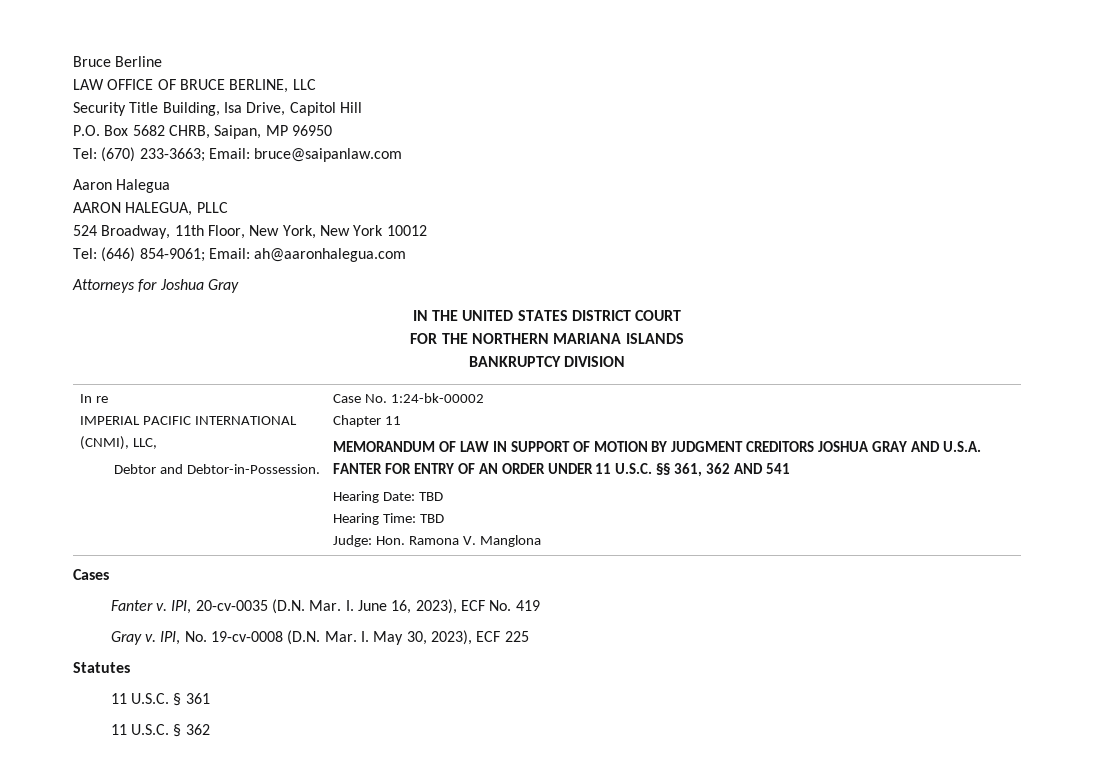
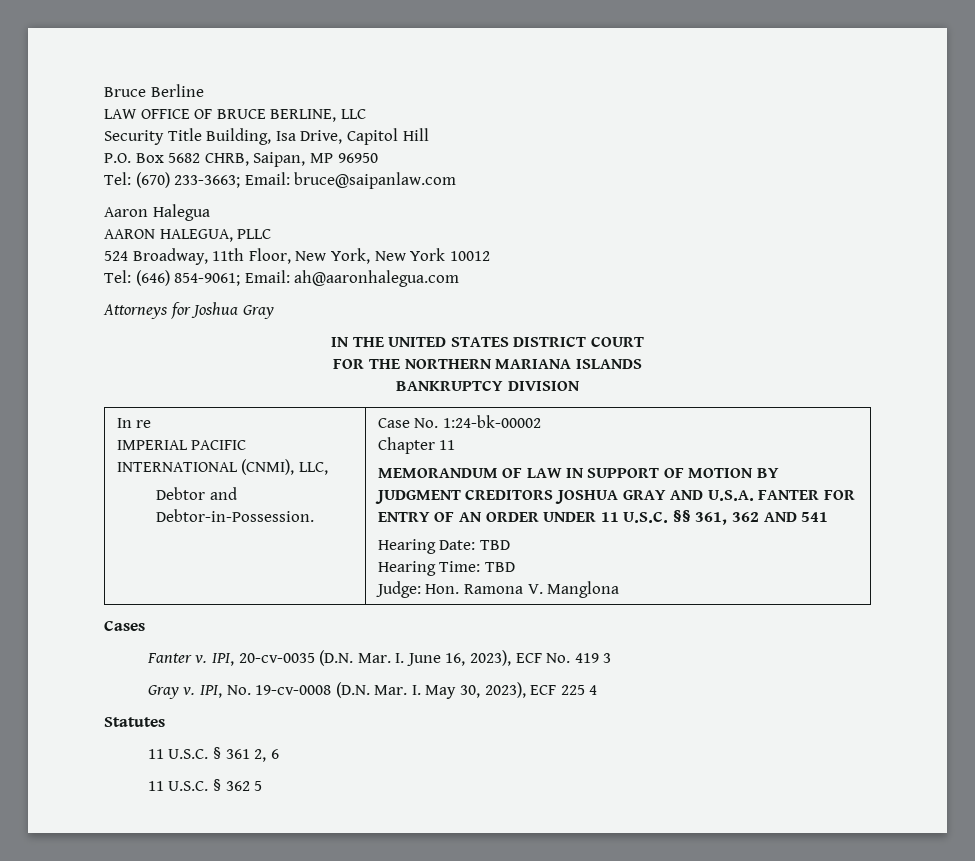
(540, 605) none -> [603,653,612,663] 3
(529, 636) none -> [589,685,598,695] 4
(210, 698) none -> [254,749,279,762] 2, 6
(210, 729) none -> [254,781,263,791] 5

